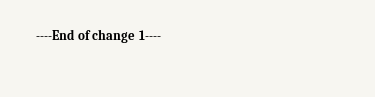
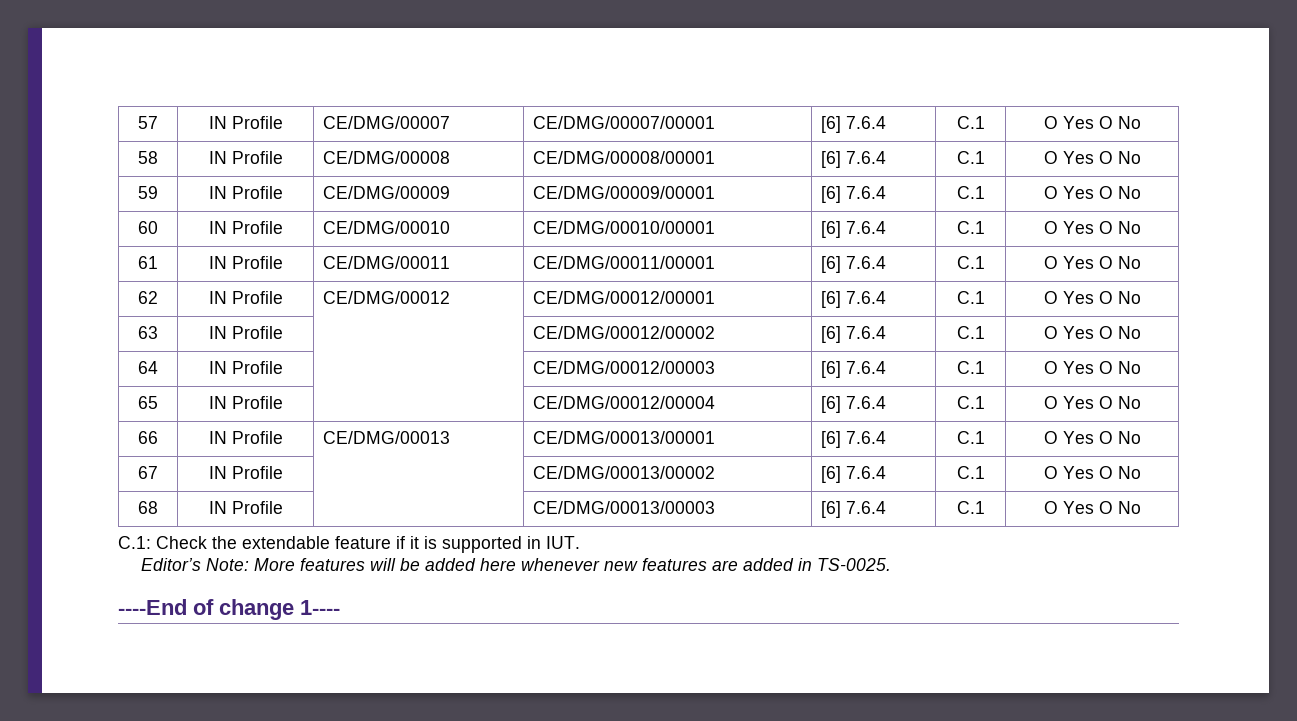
(36, 34) none -> [138,116,158,129] [208,116,283,129] [323,116,451,129] [533,116,716,129] [821,116,887,133] [956,116,985,129] [1043,116,1141,129] [138,151,158,164] [208,151,283,164] [323,151,451,164] [533,151,716,164] [821,151,887,168] [956,151,985,164] [1043,151,1141,164] [138,186,158,199] [208,186,283,199] [323,186,451,199] [533,186,716,199] [821,186,887,203] [956,186,985,199] [1043,186,1141,199] [138,221,158,234] [208,221,283,234] [323,221,451,234] [533,221,716,234] [821,221,887,238] [956,221,985,234] [1043,221,1141,234] [138,256,158,269] [208,256,283,269] [323,256,451,269] [533,256,716,269] [821,256,887,273] [956,256,985,269] [1043,256,1141,269] [138,291,158,304] [208,291,283,304] [323,291,451,304] [533,291,716,304] [821,291,887,308] [956,291,985,304] [1043,291,1141,304] [138,326,158,339] [208,326,283,339] [533,326,716,339] [821,326,887,343] [956,326,985,339] [1043,326,1141,339] [138,361,158,374] [208,361,283,374] [533,361,716,374] [821,361,887,378] [956,361,985,374] [1043,361,1141,374] [138,396,158,409] [208,396,283,409] [533,396,716,409] [821,396,887,413] [956,396,985,409] [1043,396,1141,409] [138,431,158,444] [208,431,283,444] [323,431,451,444] [533,431,716,444] [821,431,887,448] [956,431,985,444] [1043,431,1141,444] [138,466,158,479] [208,466,283,479] [533,466,716,479] [821,466,887,483] [956,466,985,479] [1043,466,1141,479] [138,501,158,514] [208,501,283,514] [533,501,716,514] [821,501,887,518] [956,501,985,514] [1043,501,1141,514] [118,536,580,553] [141,558,892,571] 57 | IN Profile | CE/DMG/00007 | CE/DMG/00007/00001 | [6] 7.6.4 | C.1 | O Yes O No // 58 | IN Profile | CE/DMG/00008 | CE/DMG/00008/00001 | [6] 7.6.4 | C.1 | O Yes O No // 59 | IN Profile | CE/DMG/00009 | CE/DMG/00009/00001 | [6] 7.6.4 | C.1 | O Yes O No // 60 | IN Profile | CE/DMG/00010 | CE/DMG/00010/00001 | [6] 7.6.4 | C.1 | O Yes O No // 61 | IN Profile | CE/DMG/00011 | CE/DMG/00011/00001 | [6] 7.6.4 | C.1 | O Yes O No // 62 | IN Profile | CE/DMG/00012 | CE/DMG/00012/00001 | [6] 7.6.4 | C.1 | O Yes O No // 63 | IN Profile | | CE/DMG/00012/00002 | [6] 7.6.4 | C.1 | O Yes O No // 64 | IN Profile | | CE/DMG/00012/00003 | [6] 7.6.4 | C.1 | O Yes O No // 65 | IN Profile | | CE/DMG/00012/00004 | [6] 7.6.4 | C.1 | O Yes O No // 66 | IN Profile | CE/DMG/00013 | CE/DMG/00013/00001 | [6] 7.6.4 | C.1 | O Yes O No // 67 | IN Profile | | CE/DMG/00013/00002 | [6] 7.6.4 | C.1 | O Yes O No // 68 | IN Profile | | CE/DMG/00013/00003 | [6] 7.6.4 | C.1 | O Yes O No // C.1: Check the extendable feature if it is supported in IUT. // Editor’s Note: More features will be added here whenever new features are added in TS-0025. //

